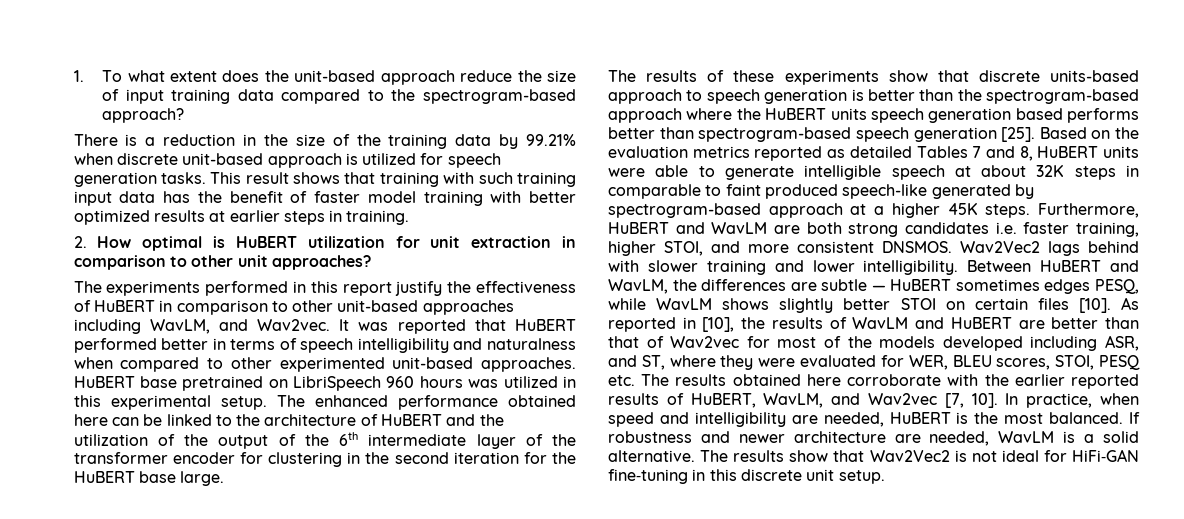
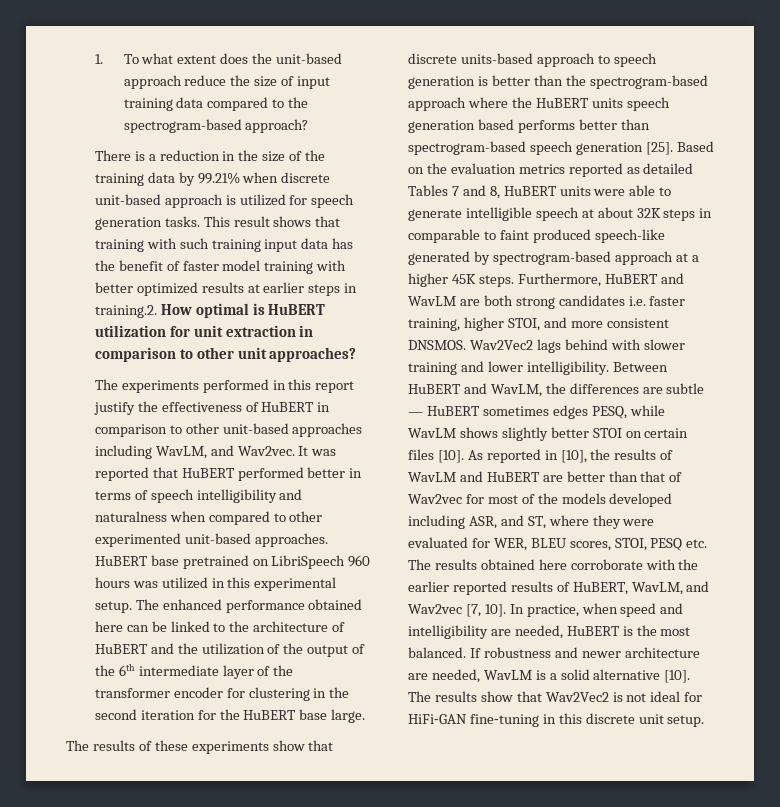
[346,210,410,225] [73,236,87,248] training. // 2. -> [94,305,157,318] training.2.
[608,450,695,462] alternative. -> [593,669,691,683] alternative [10].

